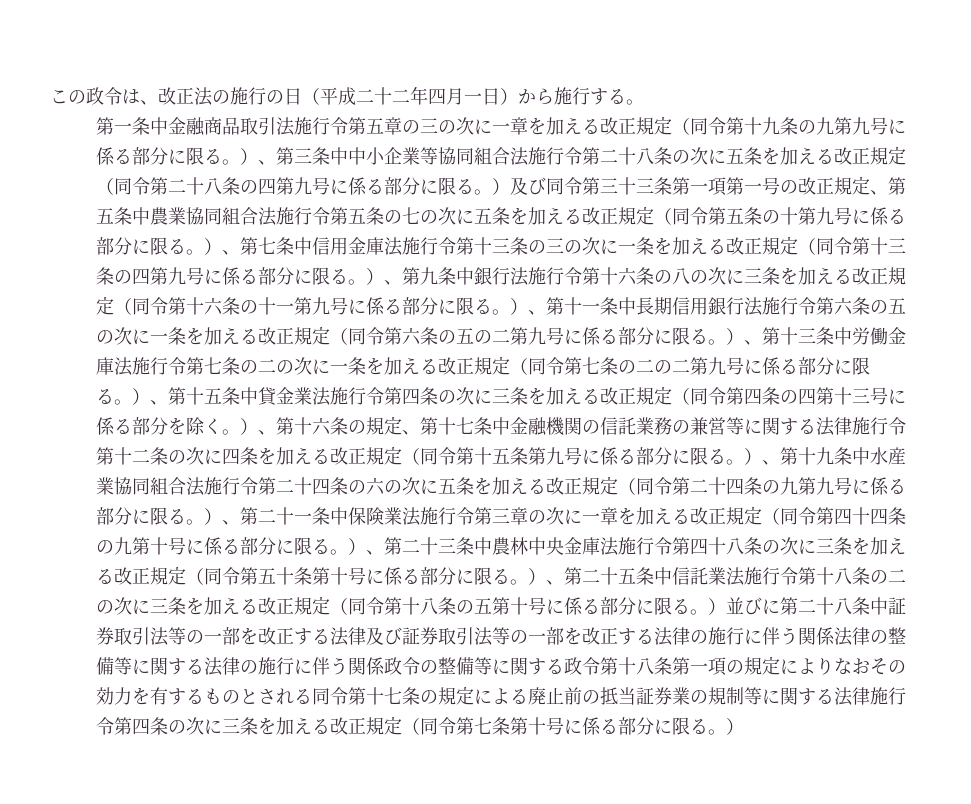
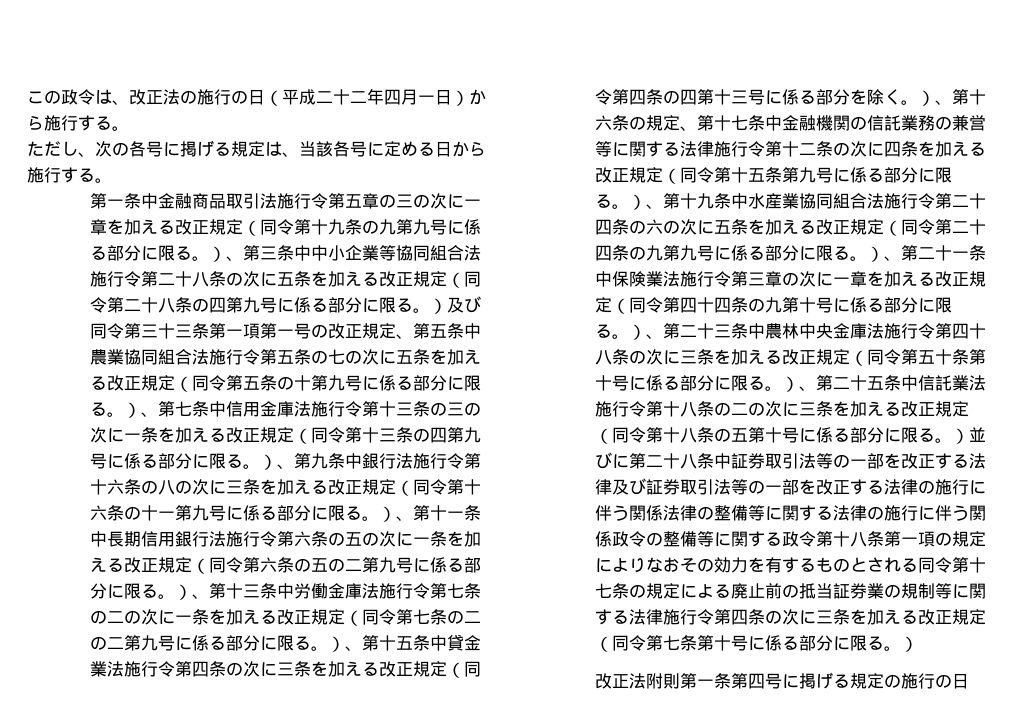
(644, 102) none -> [27,140,486,157] [27,167,112,183] // ただし、次の各号に掲げる規定は、当該各号に定める日から施行する。
(745, 726) none -> [595,672,970,689] // 改正法附則第一条第四号に掲げる規定の施行の日

